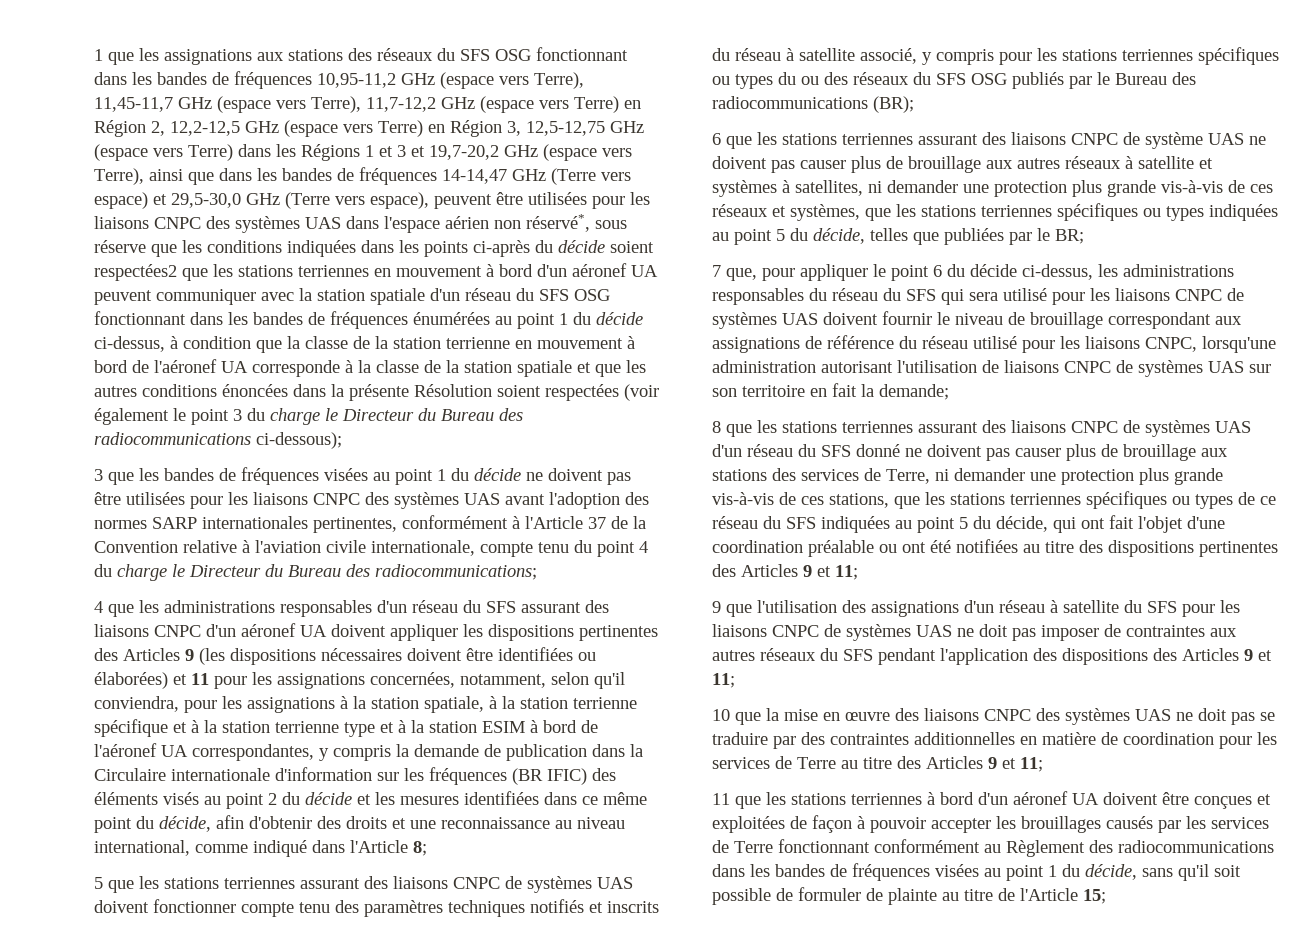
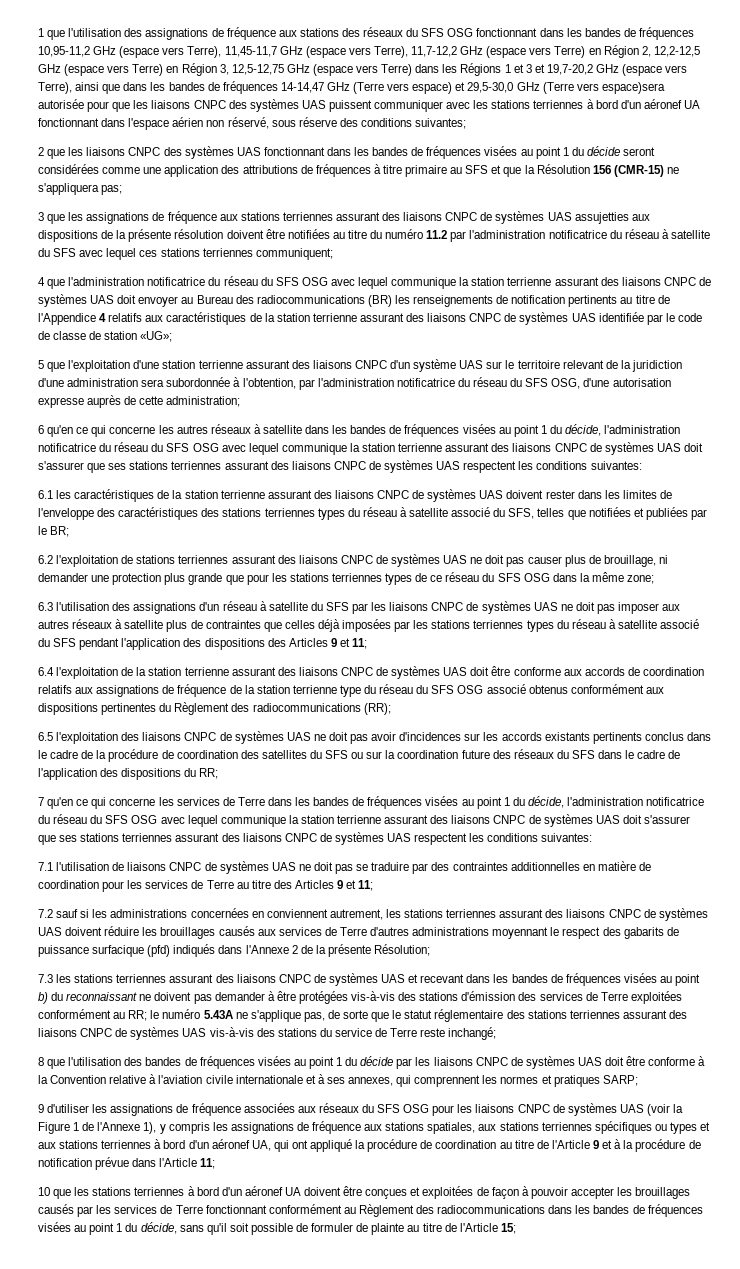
[139,48,252,65] les assignations -> [68,27,276,40] l'utilisation des assignations de fréquence
[370,192,650,209] [94,214,627,233] [94,240,654,257] [94,263,658,281] [94,288,610,305] [94,311,643,329] [94,336,635,353] [94,359,646,377] [94,384,659,401] [94,408,523,425] [94,432,342,449] [94,469,134,485] espace), peuvent être utilisées pour les liaisons CNPC des systèmes UAS dans l'espace aérien non réservé*, sous réserve que les conditions indiquées dans les points ci-après du décide soient respectées2 que les stations terriennes en mouvement à bord d'un aéronef UA peuvent communiquer avec la station spatiale d'un réseau du SFS OSG fonctionnant dans les bandes de fréquences énumérées au point 1 du décide ci-dessus, à condition que la classe de la station terrienne en mouvement à bord de l'aéronef UA corresponde à la classe de la station spatiale et que les autres conditions énoncées dans la présente Résolution soient respectées (voir également le point 3 du charge le Directeur du Bureau des radiocommunications ci-dessous); // 3 que -> [601,82,665,94] [38,99,700,112] [38,117,467,130] [38,146,351,159] espace)sera autorisée pour que les liaisons CNPC des systèmes UAS puissent communiquer avec les stations terriennes à bord d'un aéronef UA fonctionnant dans l'espace aérien non réservé, sous réserve des conditions suivantes; // 2 que les liaisons CNPC des systèmes UAS fonctionnant dans
[526,468,631,485] [94,492,649,509] [94,515,646,533] [94,540,648,557] [94,564,537,581] [94,600,609,617] [94,623,658,641] [94,647,596,665] [94,672,625,689] [94,696,637,713] [94,719,598,737] [94,743,643,761] [94,767,616,785] [94,791,647,809] [94,815,625,833] [94,840,427,857] [94,876,633,893] [94,899,659,917] [712,47,1279,65] [712,72,1196,89] [712,96,914,113] [712,132,1266,149] [712,156,1213,173] [712,180,1273,197] [712,203,1278,221] [712,228,1084,245] [712,264,1234,281] [712,288,1244,305] [712,311,1242,329] [712,335,1276,353] [712,360,1271,377] [712,383,949,400] [712,420,1251,437] [712,444,1228,461] [712,468,1223,485] [712,491,1190,509] ne doivent pas être utilisées pour les liaisons CNPC des systèmes UAS avant l'adoption des normes SARP internationales pertinentes, conformément à l'Article 37 de la Convention relative à l'aviation civile internationale, compte tenu du point 4 du charge le Directeur du Bureau des radiocommunications; // 4 que les administrations responsables d'un réseau du SFS assurant des liaisons CNPC d'un aéronef UA doivent appliquer les dispositions pertinentes des Articles 9 (les dispositions nécessaires doivent être identifiées ou élaborées) et 11 pour les assignations concernées, notamment, selon qu'il conviendra, pour les assignations à la station spatiale, à la station terrienne spécifique et à la station terrienne type et à la station ESIM à bord de l'aéronef UA correspondantes, y compris la demande de publication dans la Circulaire internationale d'information sur les fréquences (BR IFIC) des éléments visés au point 2 du décide et les mesures identifiées dans ce même point du décide, afin d'obtenir des droits et une reconnaissance au niveau international, comme indiqué dans l'Article 8; // 5 que les stations terriennes assurant des liaisons CNPC de systèmes UAS doivent fonctionner compte tenu des paramètres techniques notifiés et inscrits du réseau à satellite associé, y compris pour les stations terriennes spécifiques ou types du ou des réseaux du SFS OSG publiés par le Bureau des radiocommunications (BR); // 6 que les stations terriennes assurant des liaisons CNPC de système UAS ne doivent pas causer plus de brouillage aux autres réseaux à satellite et systèmes à satellites, ni demander une protection plus grande vis-à-vis de ces réseaux et systèmes, que les stations terriennes spécifiques ou types indiquées au point 5 du décide, telles que publiées par le BR; // 7 que, pour appliquer le point 6 du décide ci-dessus, les administrations responsables du réseau du SFS qui sera utilisé pour les liaisons CNPC de systèmes UAS doivent fournir le niveau de brouillage correspondant aux assignations de référence du réseau utilisé pour les liaisons CNPC, lorsqu'une administration autorisant l'utilisation de liaisons CNPC de systèmes UAS sur son territoire en fait la demande; // 8 que les stations terriennes assurant des liaisons CNPC de systèmes UAS d'un réseau du SFS donné ne doivent pas causer plus de brouillage aux stations des services de Terre, ni demander une protection plus grande vis-à-vis de ces stations, que les stations terriennes spécifiques ou -> [623,147,656,156] [38,164,679,177] [38,183,123,195] [38,211,650,224] [38,229,710,242] [38,248,333,260] [38,276,711,289] [38,294,670,307] [38,312,702,325] [38,331,173,342] [38,359,682,372] [38,377,671,390] [38,395,241,408] [38,424,681,437] [38,442,703,455] [38,460,642,473] [38,489,672,502] [38,507,707,520] [38,526,70,537] [38,554,668,567] [38,573,382,585] seront considérées comme une application des attributions de fréquences à titre primaire au SFS et que la Résolution 156 (CMR-15) ne s'appliquera pas; // 3 que les assignations de fréquence aux stations terriennes assurant des liaisons CNPC de systèmes UAS assujetties aux dispositions de la présente résolution doivent être notifiées au titre du numéro 11.2 par l'administration notificatrice du réseau à satellite du SFS avec lequel ces stations terriennes communiquent; // 4 que l'administration notificatrice du réseau du SFS OSG avec lequel communique la station terrienne assurant des liaisons CNPC de systèmes UAS doit envoyer au Bureau des radiocommunications (BR) les renseignements de notification pertinents au titre de l'Appendice 4 relatifs aux caractéristiques de la station terrienne assurant des liaisons CNPC de systèmes UAS identifiée par le code de classe de station «UG»; // 5 que l'exploitation d'une station terrienne assurant des liaisons CNPC d'un système UAS sur le territoire relevant de la juridiction d'une administration sera subordonnée à l'obtention, par l'administration notificatrice du réseau du SFS OSG, d'une autorisation expresse auprès de cette administration; // 6 qu'en ce qui concerne les autres réseaux à satellite dans les bandes de fréquences visées au point 1 du décide, l'administration notificatrice du réseau du SFS OSG avec lequel communique la station terrienne assurant des liaisons CNPC de systèmes UAS doit s'assurer que ses stations terriennes assurant des liaisons CNPC de systèmes UAS respectent les conditions suivantes: // 6.1 les caractéristiques de la station terrienne assurant des liaisons CNPC de systèmes UAS doivent rester dans les limites de l'enveloppe des caractéristiques des stations terriennes types du réseau à satellite associé du SFS, telles que notifiées et publiées par le BR; // 6.2 l'exploitation de stations terriennes assurant des liaisons CNPC de systèmes UAS ne doit pas causer plus de brouillage, ni demander une protection plus grande que pour les stations terriennes
[821,515,1225,533] [712,539,1278,557] [712,564,858,580] [712,601,752,617] indiquées au point 5 du décide, qui ont fait l'objet d'une coordination préalable ou ont été notifiées au titre des dispositions pertinentes des Articles 9 et 11; // 9 que -> [523,572,655,584] [38,602,53,611] OSG dans la même zone; // 6.3
[1182,604,1215,617] pour -> [352,603,369,614] par
[1104,624,1237,637] [712,648,816,661] de contraintes aux autres réseaux -> [662,604,681,611] [38,619,700,632] aux autres réseaux à satellite plus de contraintes que celles déjà imposées par les stations terriennes types du réseau à satellite associé
[712,708,1060,725] 10 que la mise en œuvre des liaisons CNPC des -> [38,666,704,679] [38,684,664,697] [38,702,391,715] [38,731,711,744] [38,749,681,762] [38,768,219,780] [38,796,705,809] [38,814,690,827] [38,832,593,845] [38,862,217,871] 6.4 l'exploitation de la station terrienne assurant des liaisons CNPC de systèmes UAS doit être conforme aux accords de coordination relatifs aux assignations de fréquence de la station terrienne type du réseau du SFS OSG associé obtenus conformément aux dispositions pertinentes du Règlement des radiocommunications (RR); // 6.5 l'exploitation des liaisons CNPC de systèmes UAS ne doit pas avoir d'incidences sur les accords existants pertinents conclus dans le cadre de la procédure de coordination des satellites du SFS ou sur la coordination future des réseaux du SFS dans le cadre de l'application des dispositions du RR; // 7 qu'en ce qui concerne les services de Terre dans les bandes de fréquences visées au point 1 du décide, l'administration notificatrice du réseau du SFS OSG avec lequel communique la station terrienne assurant des liaisons CNPC de systèmes UAS doit s'assurer que ses stations terriennes assurant des liaisons CNPC de systèmes UAS respectent les conditions suivantes: // 7.1 l'utilisation de liaisons CNPC de
[712,793,730,805] 11 -> [38,908,708,921] [38,926,679,939] [38,944,431,957] [38,973,701,986] [38,991,682,1004] [38,1009,687,1022] [38,1027,497,1040] [38,1056,706,1069] [38,1074,638,1087] [38,1103,684,1116] [38,1121,711,1134] [38,1139,701,1152] [38,1157,216,1170] [38,1187,50,1196] 7.2 sauf si les administrations concernées en conviennent autrement, les stations terriennes assurant des liaisons CNPC de systèmes UAS doivent réduire les brouillages causés aux services de Terre d'autres administrations moyennant le respect des gabarits de puissance surfacique (pfd) indiqués dans l'Annexe 2 de la présente Résolution; // 7.3 les stations terriennes assurant des liaisons CNPC de systèmes UAS et recevant dans les bandes de fréquences visées au point b) du reconnaissant ne doivent pas demander à être protégées vis-à-vis des stations d'émission des services de Terre exploitées conformément au RR; le numéro 5.43A ne s'applique pas, de sorte que le statut réglementaire des stations terriennes assurant des liaisons CNPC de systèmes UAS vis-à-vis des stations du service de Terre reste inchangé; // 8 que l'utilisation des bandes de fréquences visées au point 1 du décide par les liaisons CNPC de systèmes UAS doit être conforme à la Convention relative à l'aviation civile internationale et à ses annexes, qui comprennent les normes et pratiques SARP; // 9 d'utiliser les assignations de fréquence associées aux réseaux du SFS OSG pour les liaisons CNPC de systèmes UAS (voir la Figure 1 de l'Annexe 1), y compris les assignations de fréquence aux stations spatiales, aux stations terriennes spécifiques ou types et aux stations terriennes à bord d'un aéronef UA, qui ont appliqué la procédure de coordination au titre de l'Article 9 et à la procédure de notification prévue dans l'Article 11; // 10

